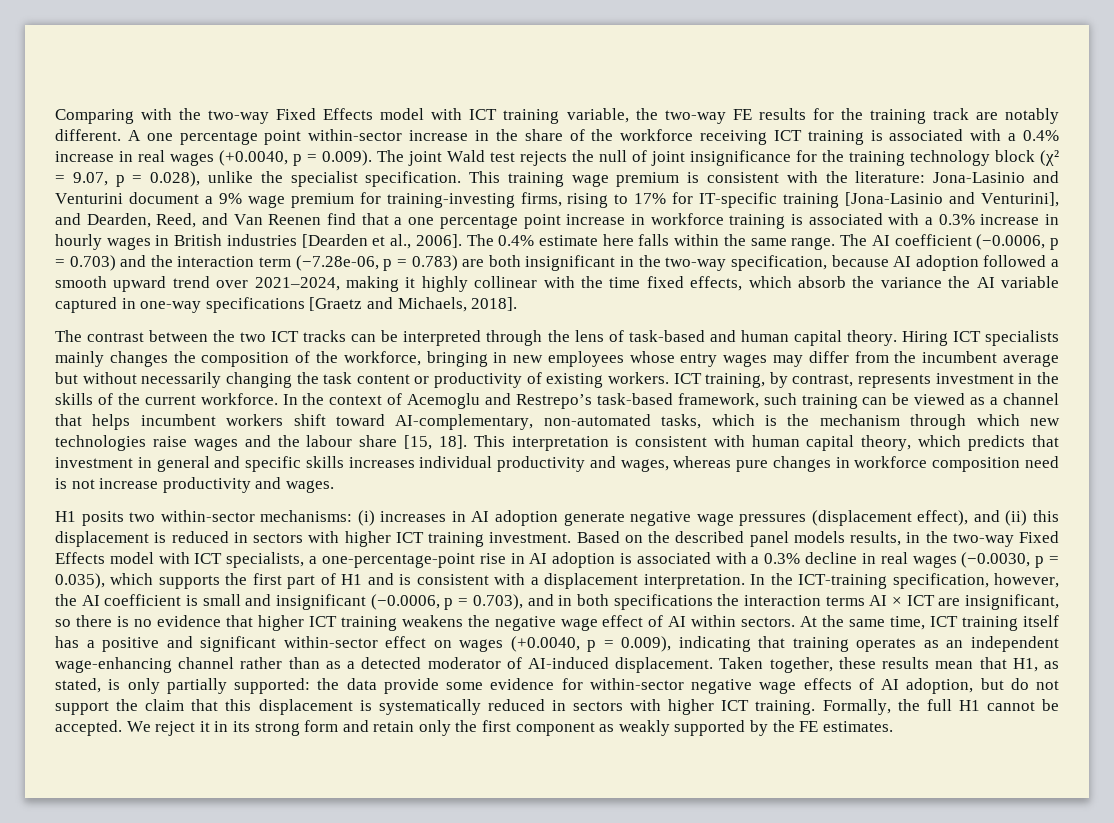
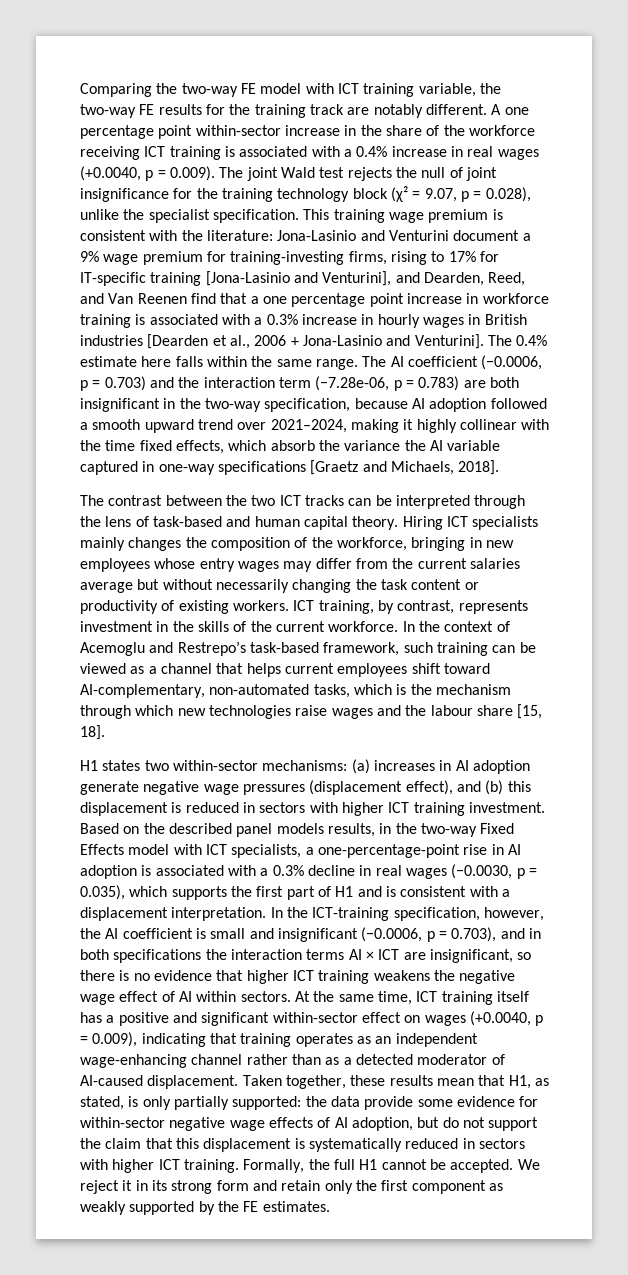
[141,108,374,124] with the two-way Fixed Effects -> [156,83,256,97] the two-way FE
[415,234,462,248] 2006]. -> [254,334,484,349] 2006 + Jona-Lasinio and Venturini].
[922,351,998,363] incumbent -> [417,558,520,569] current salaries
[140,414,284,426] incumbent workers -> [284,663,408,677] current employees
[474,435,1060,451] [55,456,1059,472] [55,477,334,493] [55,511,124,526] This interpretation is consistent with human capital theory, which predicts that investment in general and specific skills increases individual productivity and wages, whereas pure changes in workforce composition need is not increase productivity and wages. // H1 posits -> [80,760,141,771] // H1 states
[357,510,375,526] (i) -> [351,759,370,774] (a)
[1005,510,1028,526] (ii) -> [485,780,504,795] (b)
[528,657,609,669] AI-induced -> [80,1075,143,1086] AI-caused

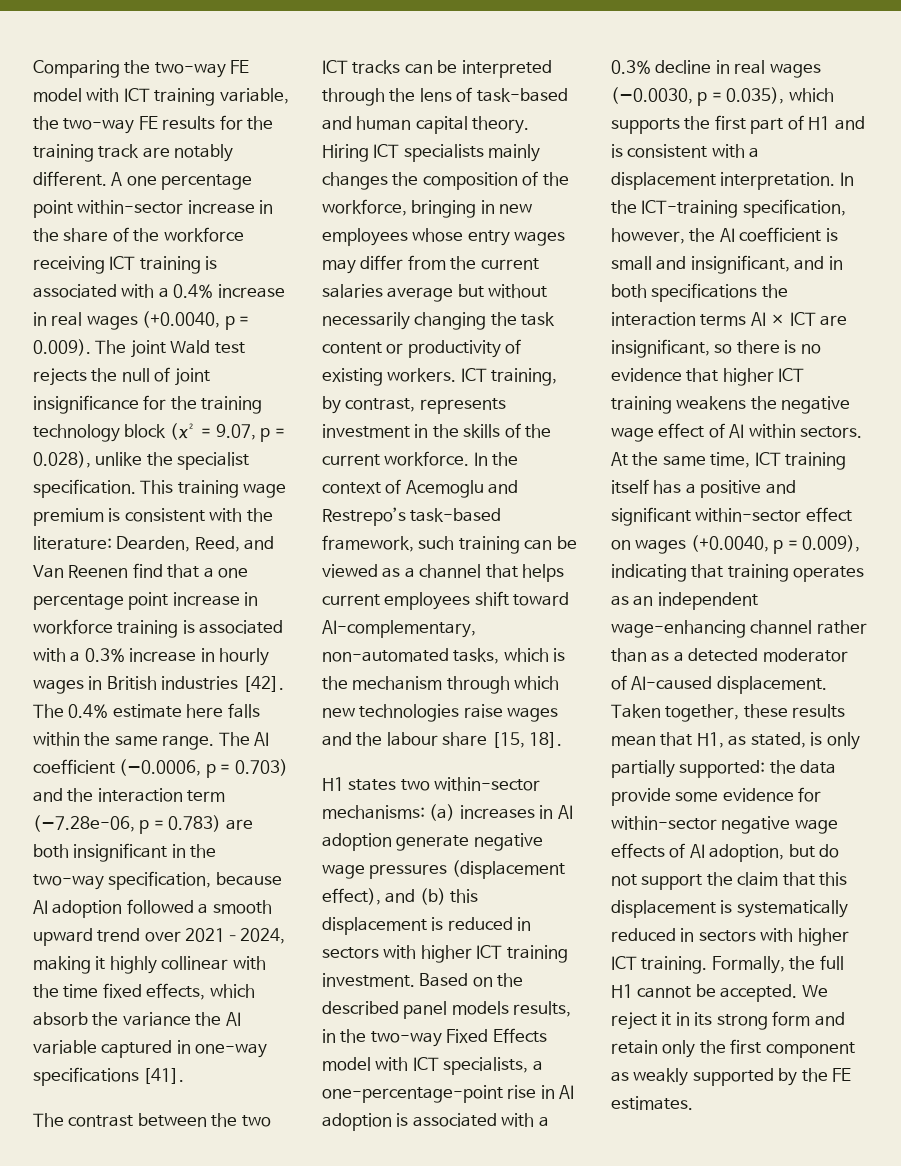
[277,230,531,241] [80,251,499,265] [80,271,420,286] Jona-Lasinio and Venturini document a 9% wage premium for training-investing firms, rising to 17% for IT-specific training [Jona-Lasinio and Venturini], and -> (112, 543) none
[147,334,484,349] [Dearden et al., 2006 + Jona-Lasinio and Venturini]. -> [242,676,284,692] [42].
[310,460,500,475] [Graetz and Michaels, 2018]. -> [143,1068,185,1084] [41].
[277,927,497,942] insignificant (−0.0006, p = 0.703), -> [690,255,790,274] insignificant,

